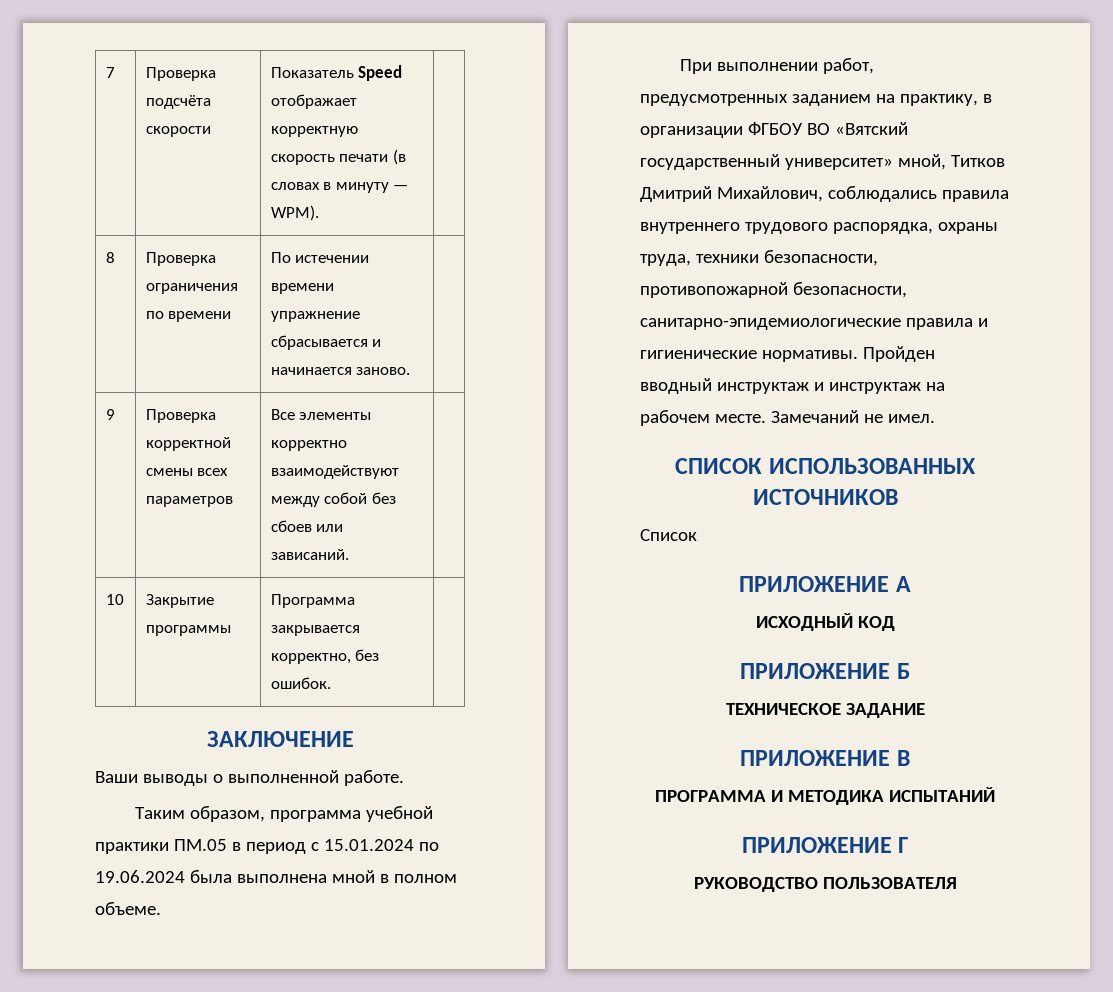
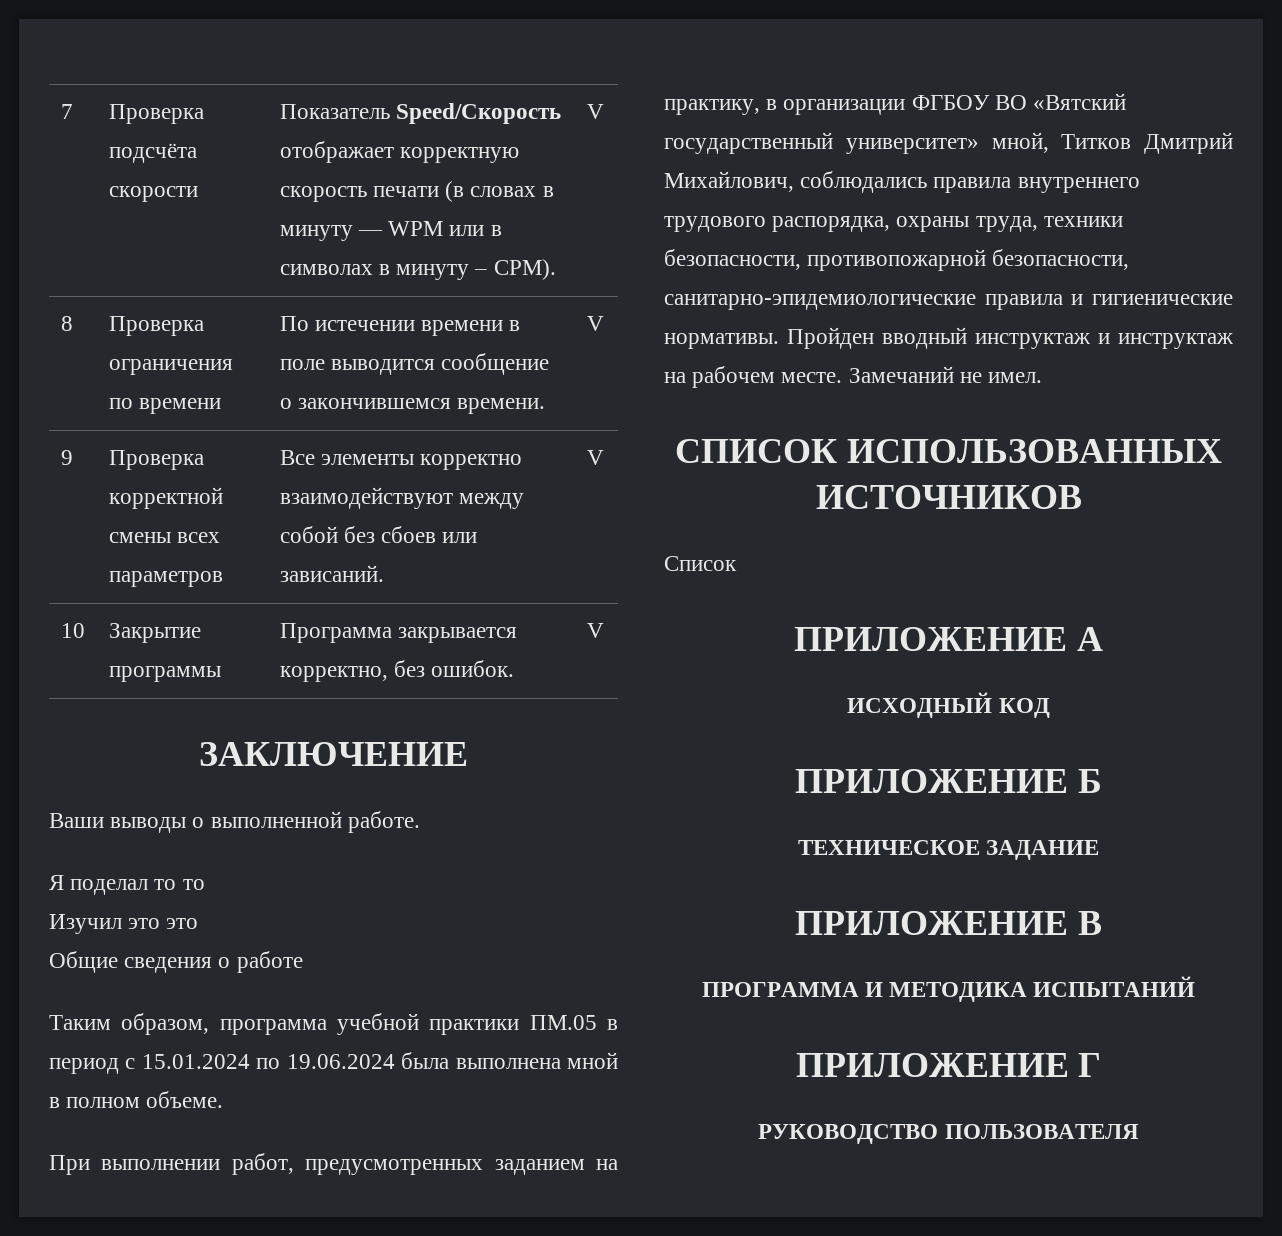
[358,65,403,81] Speed -> [396,103,562,124] Speed/Скорость
[270,205,319,221] WPM). | -> [388,221,502,236] [279,259,556,280] [586,104,604,119] WPM или в символах в минуту – CPM). | V
[270,311,360,322] [270,335,382,350] [270,367,411,375] упражнение сбрасывается и начинается заново. | -> [509,320,521,331] [279,353,550,375] [279,398,546,414] [586,316,604,331] в поле выводится сообщение о закончившемся времени. | V
(349, 554) none -> [586,450,604,465] V
(331, 683) none -> [586,623,604,638] V
(404, 778) none -> [49,875,205,895] [49,914,199,934] [49,951,303,973] // Я поделал то то // Изучил это это // Общие сведения о работе

